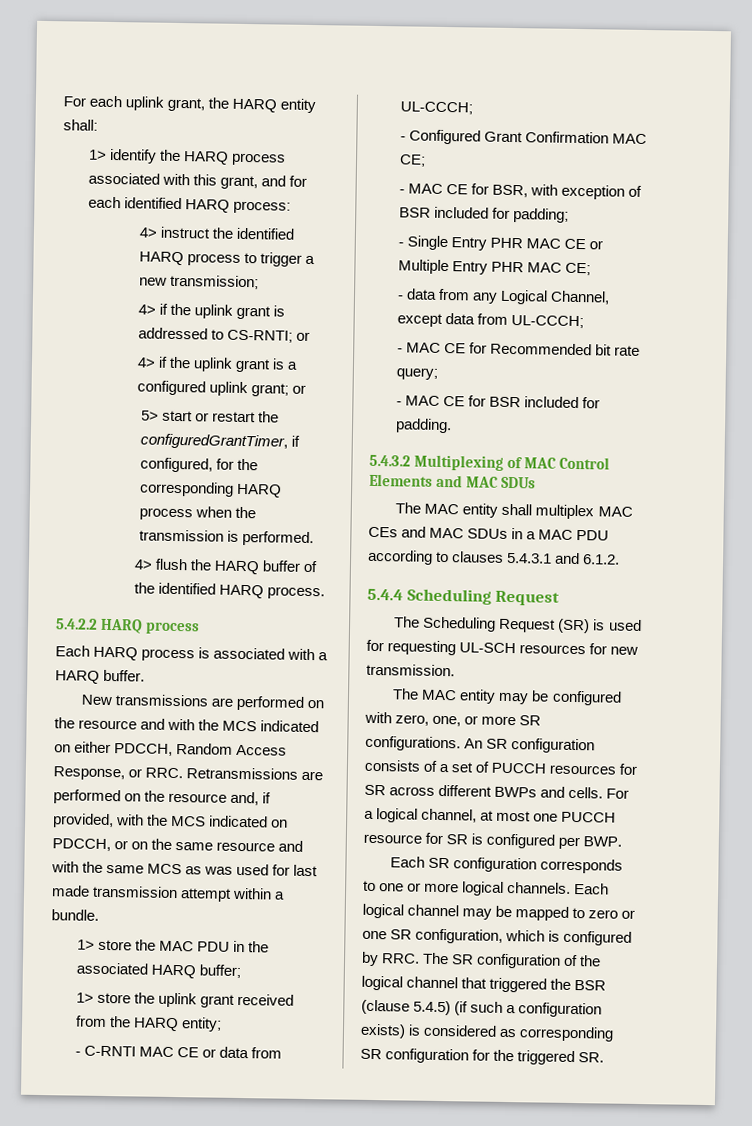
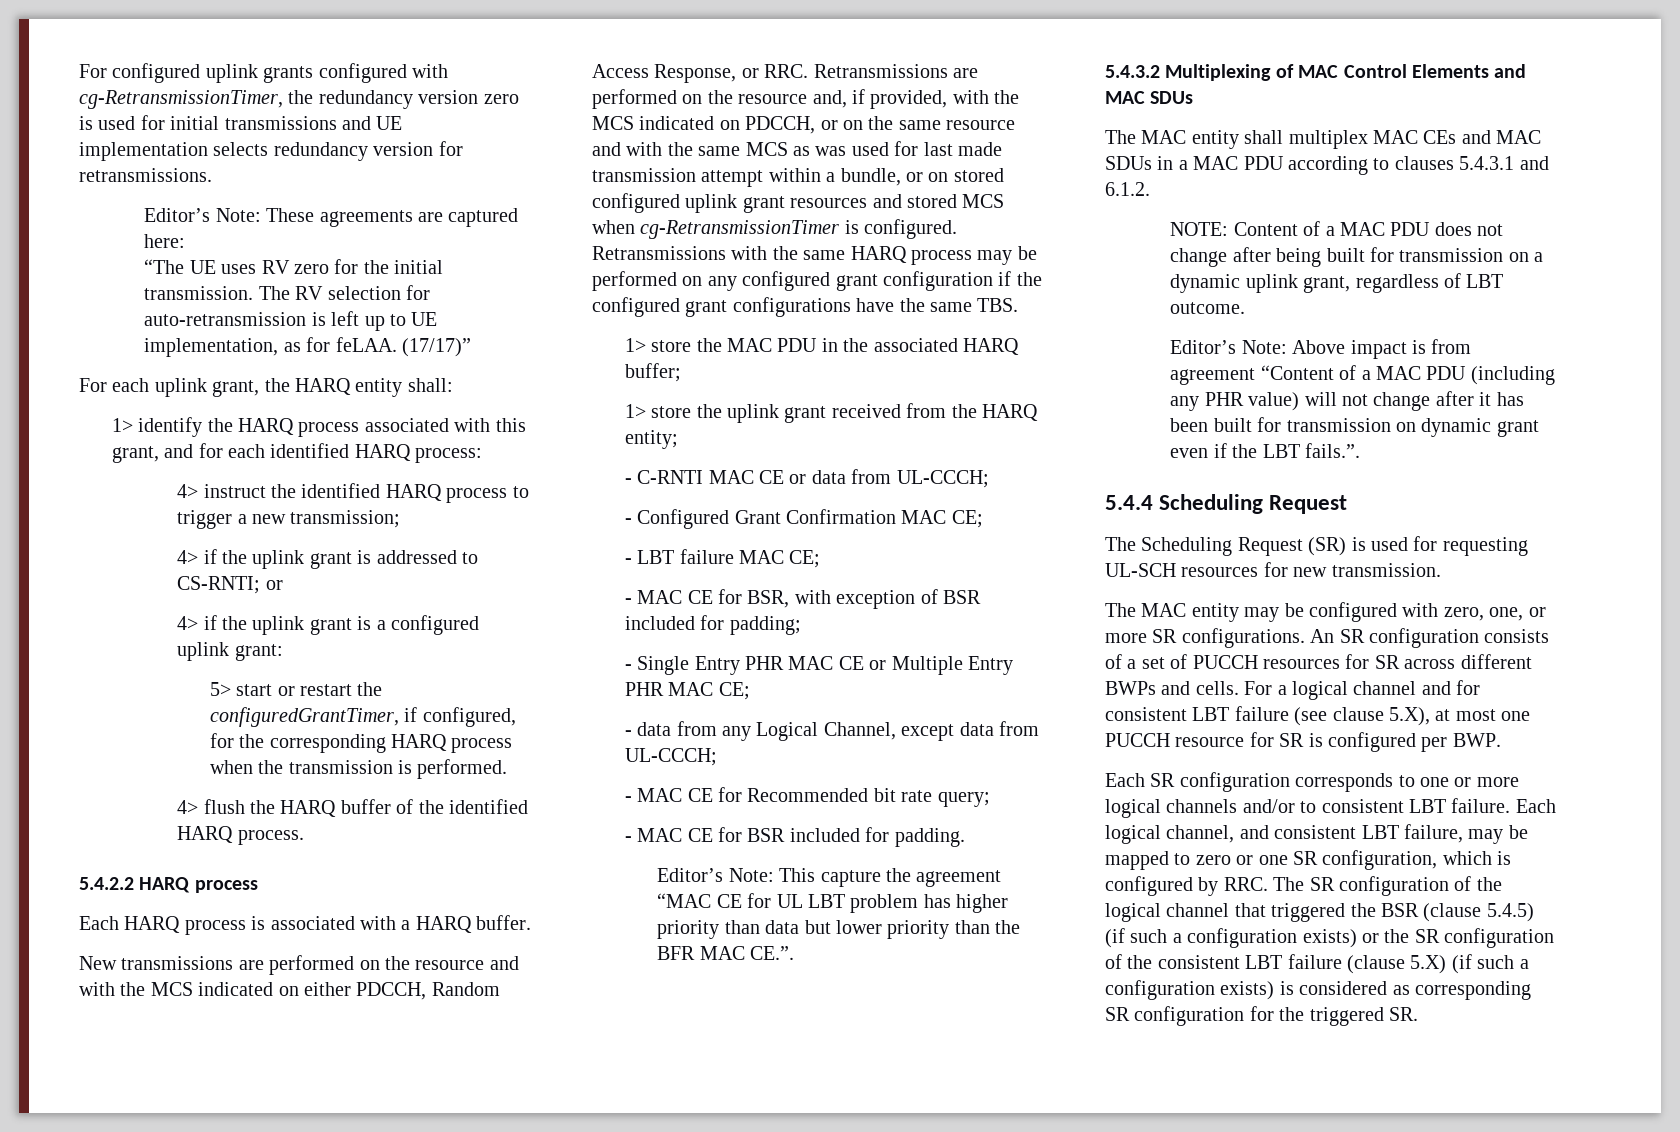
[63,96,86,107] For -> [79,63,448,83] [79,90,519,109] [79,115,403,130] [79,141,463,161] [79,168,212,182] [144,208,519,227] [144,234,186,248] [144,259,444,274] [144,285,431,300] [144,311,438,331] [144,337,472,357] [79,378,107,392] For configured uplink grants configured with cg-RetransmissionTimer, the redundancy version zero is used for initial transmissions and UE implementation selects redundancy version for retransmissions. // Editor’s Note: These agreements are captured here: // “The UE uses RV zero for the initial transmission. The RV selection for auto-retransmission is left up to UE implementation, as for feLAA. (17/17)” // For
[250,383,306,397] grant; or -> [234,644,283,661] grant:
[51,909,99,921] bundle. -> [840,168,1004,186] [592,193,1005,213] [592,219,958,239] [592,246,1037,265] [592,271,1042,291] [592,297,1019,317] bundle, or on stored configured uplink grant resources and stored MCS when cg-RetransmissionTimer is configured. Retransmissions with the same HARQ process may be performed on any configured grant configuration if the configured grant configurations have the same TBS.
(426, 160) none -> [624,549,821,568] // - LBT failure MAC CE;
(452, 426) none -> [657,868,1002,887] [657,893,1009,913] [657,920,1021,939] [657,946,795,960] // Editor’s Note: This capture the agreement “MAC CE for UL LBT problem has higher priority than data but lower priority than the BFR MAC CE.”.
(621, 559) none -> [1170,221,1504,236] [1170,247,1544,267] [1170,273,1504,293] [1170,302,1246,314] [1170,339,1472,359] [1170,365,1555,385] [1170,391,1524,411] [1170,417,1539,437] [1170,443,1361,458] // NOTE: Content of a MAC PDU does not change after being built for transmission on a dynamic uplink grant, regardless of LBT outcome. // Editor’s Note: Above impact is from agreement “Content of a MAC PDU (including any PHR value) will not change after it has been built for transmission on dynamic grant even if the LBT fails.”.
[421,808,478,823] channel, -> [1353,680,1481,695] [1105,706,1430,726] channel and for consistent LBT failure (see clause 5.X),
[507,882,610,895] [362,903,460,919] channels. Each logical channel -> [1166,798,1556,813] [1105,824,1463,844] channels and/or to consistent LBT failure. Each logical channel, and consistent LBT failure,
(406, 1031) none -> [1362,928,1555,948] [1105,954,1529,974] [1105,980,1275,1000] or the SR configuration of the consistent LBT failure (clause 5.X) (if such a configuration exists)

